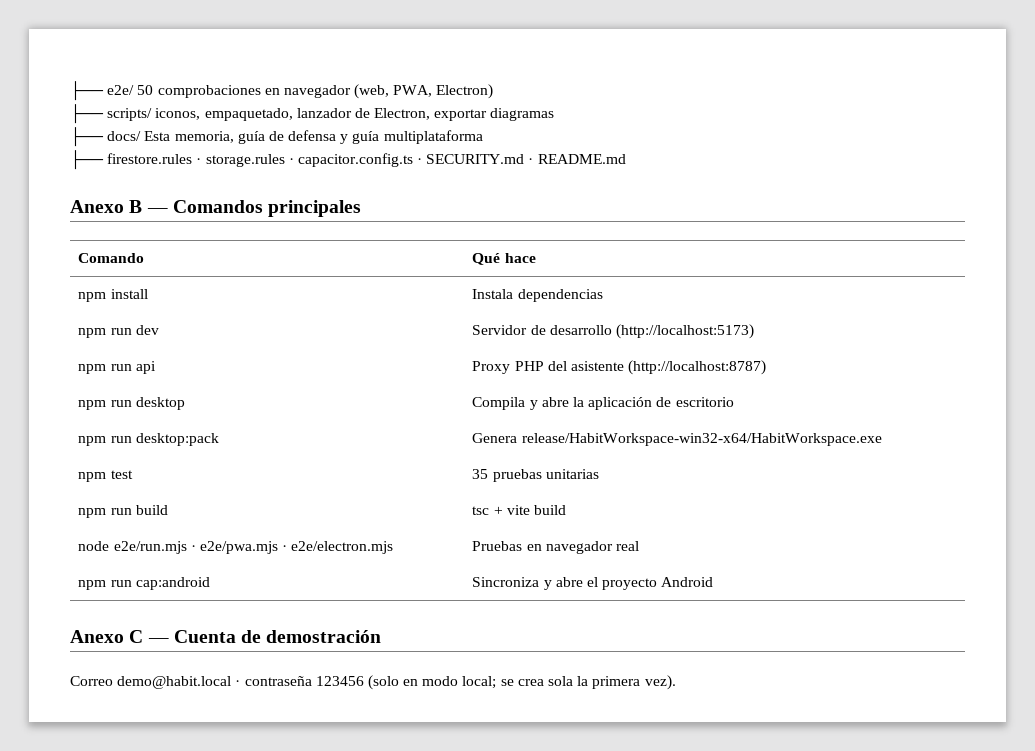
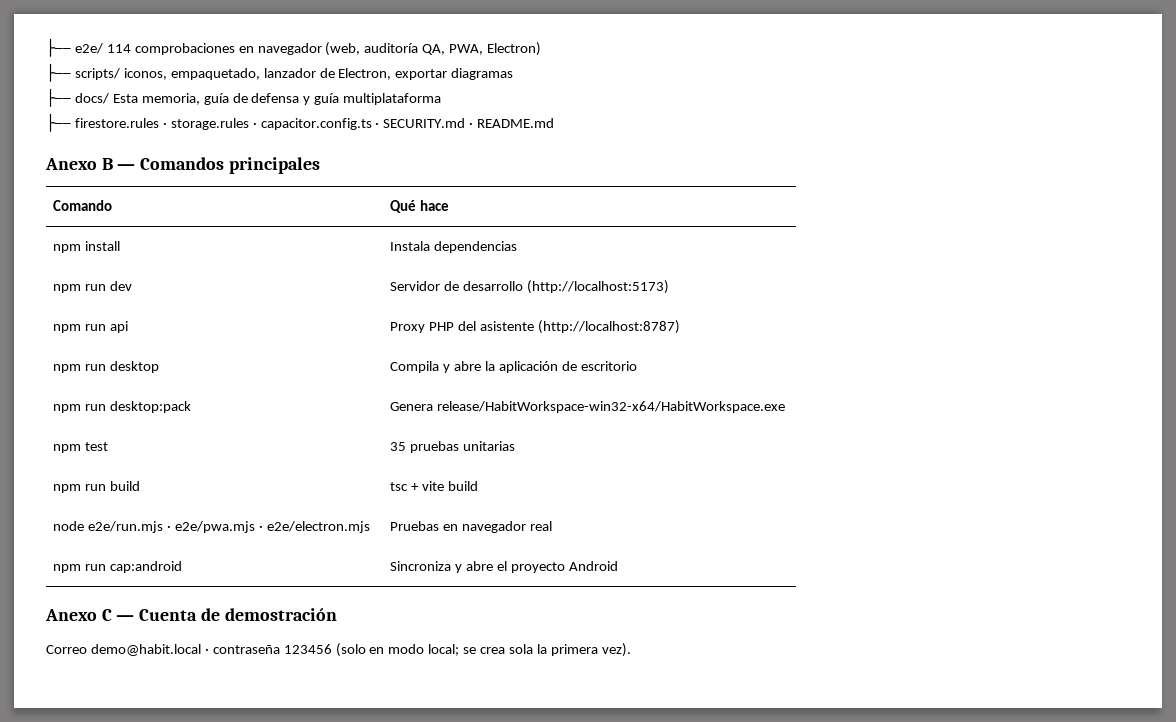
[137,85,154,95] 50 -> [106,44,131,53] 114
(390, 91) none -> [364,43,446,55] auditoría QA,

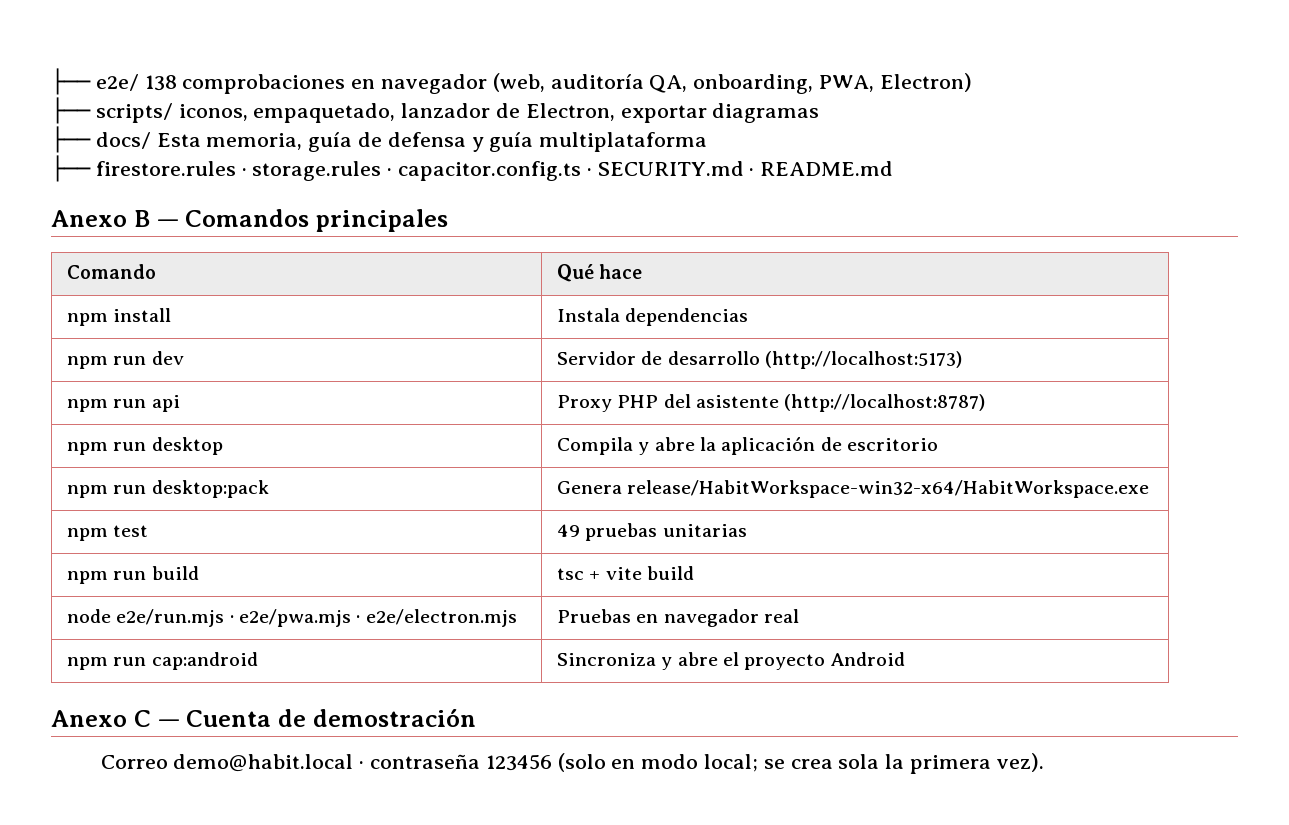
[106,44,131,53] 114 -> [144,75,177,91] 138
(446, 49) none -> [693,74,814,94] onboarding,
[390,442,407,451] 35 -> [557,524,581,537] 49

